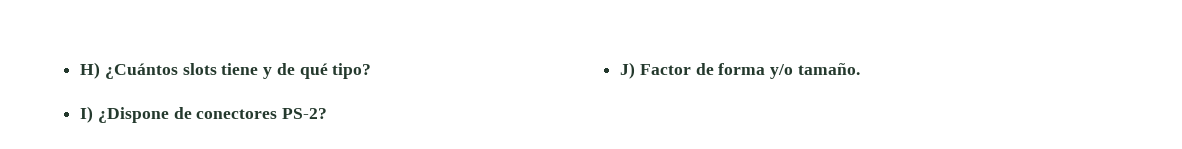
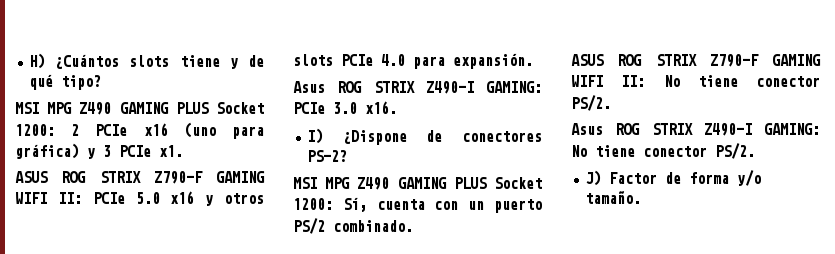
(372, 71) none -> [15,102,264,115] [15,122,264,139] [15,143,183,159] [15,171,265,184] [15,191,264,206] [293,53,533,69] [293,81,542,94] [293,101,397,114] // MSI MPG Z490 GAMING PLUS Socket 1200: 2 PCIe x16 (uno para gráfica) y 3 PCIe x1. // ASUS ROG STRIX Z790-F GAMING WIFI II: PCIe 5.0 x16 y otros slots PCIe 4.0 para expansión. // Asus ROG STRIX Z490-I GAMING: PCIe 3.0 x16.
(328, 113) none -> [293,177,542,190] [293,197,542,213] [293,218,413,234] [571,54,821,67] [571,75,820,87] [571,95,611,111] [571,123,820,136] [571,143,755,159] // MSI MPG Z490 GAMING PLUS Socket 1200: Sí, cuenta con un puerto PS/2 combinado. // ASUS ROG STRIX Z790-F GAMING WIFI II: No tiene conector PS/2. // Asus ROG STRIX Z490-I GAMING: No tiene conector PS/2.

